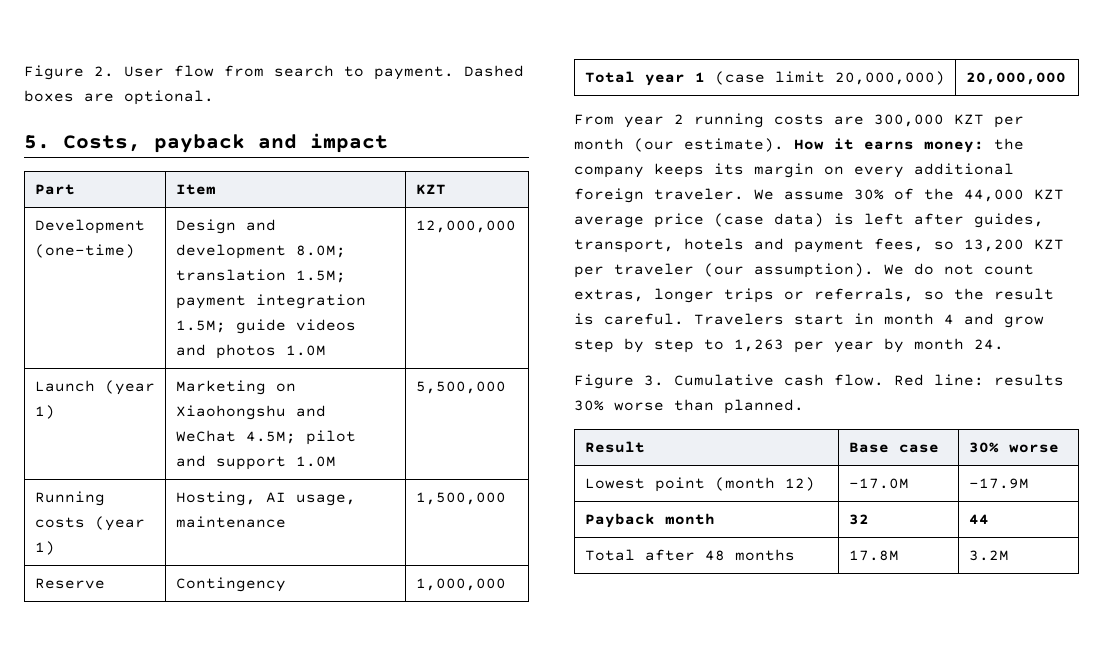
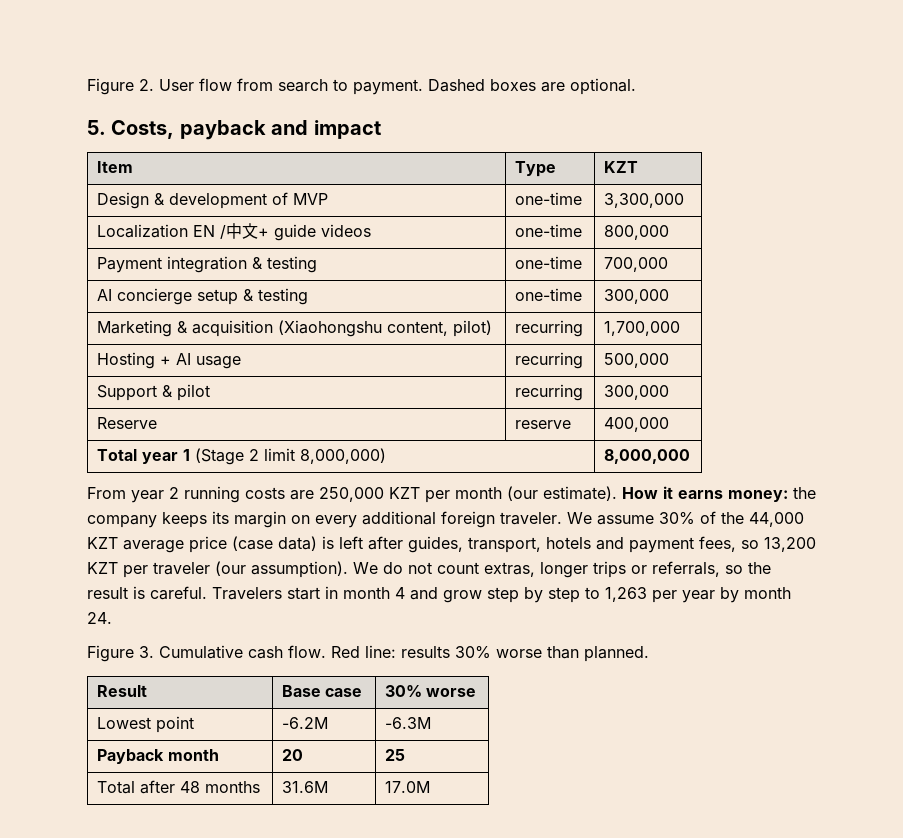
[34,184,75,195] [175,184,216,195] Part | Item -> [96,161,133,173] [514,161,556,177] Item | Type
[34,219,145,234] [34,244,135,258] [175,219,276,234] [175,244,346,259] [175,269,346,283] [175,294,366,309] [175,319,356,334] [175,344,326,359] [415,220,516,233] [34,380,155,395] [34,405,55,419] [175,380,296,395] [175,405,326,420] [175,430,356,445] [175,455,336,470] [415,381,506,394] [34,491,105,506] [34,516,145,531] [34,541,55,555] [175,491,356,506] [175,516,286,528] [415,492,506,505] Development (one-time) | Design and development 8.0M; translation 1.5M; payment integration 1.5M; guide videos and photos 1.0M | 12,000,000 // Launch (year 1) | Marketing on Xiaohongshu and WeChat 4.5M; pilot and support 1.0M | 5,500,000 // Running costs (year 1) | Hosting, AI usage, maintenance | 1,500,000 -> [96,192,328,209] [514,192,582,205] [603,193,684,208] [96,223,371,241] [514,224,582,237] [603,225,669,240] [96,256,317,273] [514,256,582,269] [603,257,668,272] [96,288,308,305] [514,288,582,301] [603,289,669,304] [96,320,492,337] [514,320,583,337] [603,321,680,336] [96,352,241,369] [514,352,583,369] [603,353,669,368] [96,384,210,401] [514,384,583,401] [603,385,669,400] Design & development of MVP | one-time | 3,300,000 // Localization EN /中文+ guide videos | one-time | 800,000 // Payment integration & testing | one-time | 700,000 // AI concierge setup & testing | one-time | 300,000 // Marketing & acquisition (Xiaohongshu content, pilot) | recurring | 1,700,000 // Hosting + AI usage | recurring | 500,000 // Support & pilot | recurring | 300,000
[175,577,286,592] [415,578,506,591] Contingency | 1,000,000 -> [514,420,571,429] [603,417,669,432] reserve | 400,000
[714,71,945,85] [965,72,1066,85] (case limit 20,000,000) | 20,000,000 -> [194,448,386,465] [603,449,690,464] (Stage 2 limit 8,000,000) | 8,000,000
[874,114,944,127] 300,000 -> [319,487,384,502] 250,000
[714,477,815,491] [848,478,909,489] [968,478,1029,489] (month 12) | -17.0M | -17.9M -> [281,717,328,729] [384,717,431,729] | -6.2M | -6.3M
[848,514,869,525] [968,514,989,524] 32 | 44 -> [281,749,303,761] [384,749,405,761] 20 | 25
[848,550,899,561] [968,550,1009,561] 17.8M | 3.2M -> [281,781,328,793] [384,781,430,793] 31.6M | 17.0M

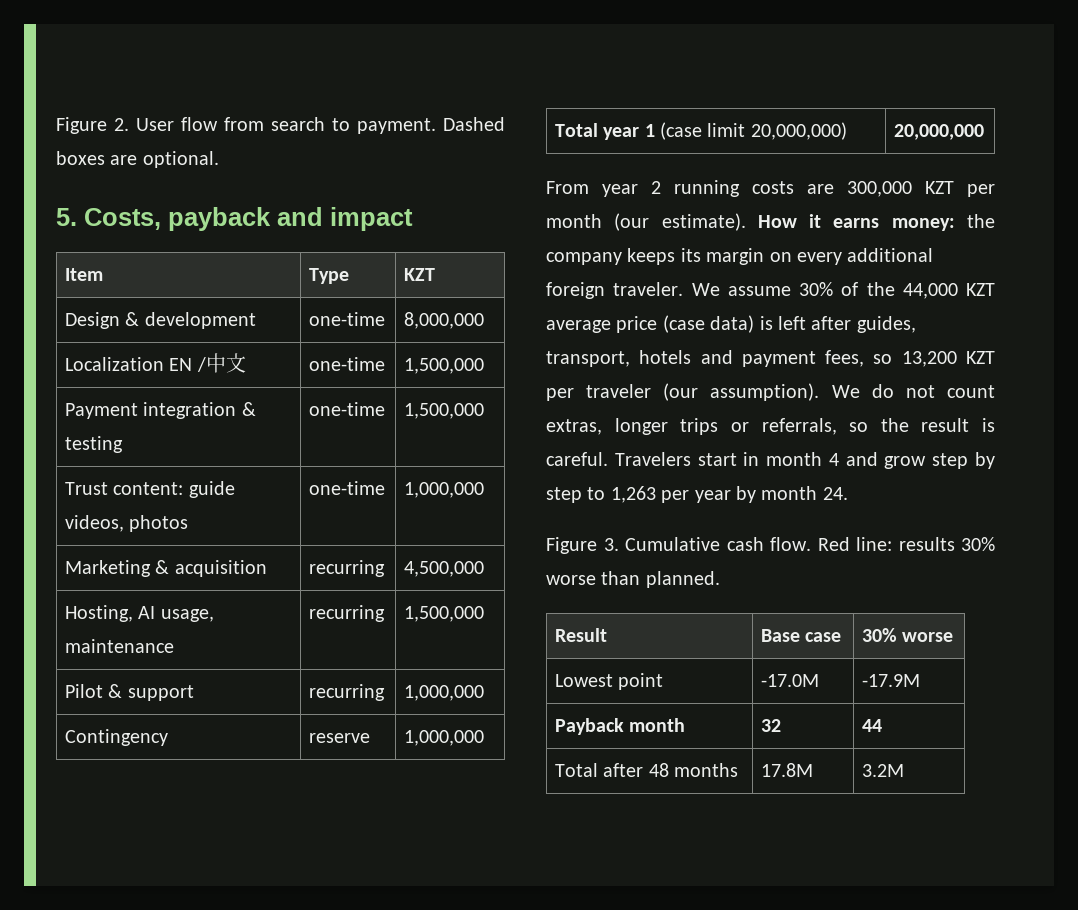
[271,192,328,205] [514,192,582,205] [603,193,684,208] of MVP | one-time | 3,300,000 -> [308,312,385,326] [403,312,484,329] | one-time | 8,000,000
[257,224,371,241] [514,224,582,237] [603,225,669,240] + guide videos | one-time | 800,000 -> [308,357,385,371] [403,358,484,374] | one-time | 1,500,000
[603,257,668,272] [96,288,308,305] [514,288,582,301] [603,289,669,304] 700,000 // AI concierge setup & testing | one-time | 300,000 -> [403,403,484,419] [64,481,235,498] [64,515,189,532] [308,481,385,495] [403,482,484,498] 1,500,000 // Trust content: guide videos, photos | one-time | 1,000,000
[277,320,492,337] [514,320,583,337] [603,321,680,336] [96,352,241,369] [514,352,583,369] [603,353,669,368] [96,384,210,401] [514,384,583,401] [603,385,669,400] [96,417,157,429] (Xiaohongshu content, pilot) | recurring | 1,700,000 // Hosting + AI usage | recurring | 500,000 // Support & pilot | recurring | 300,000 // Reserve -> [308,560,385,577] [403,561,484,577] [64,605,214,622] [64,639,174,653] [308,605,385,622] [403,606,484,622] [64,684,194,701] [308,684,385,701] [403,685,484,701] [64,729,168,746] | recurring | 4,500,000 // Hosting, AI usage, maintenance | recurring | 1,500,000 // Pilot & support | recurring | 1,000,000 // Contingency
[603,417,669,432] 400,000 -> [403,730,484,746] 1,000,000
[194,448,386,465] [603,449,690,464] (Stage 2 limit 8,000,000) | 8,000,000 -> [659,122,847,140] [893,124,984,140] (case limit 20,000,000) | 20,000,000
[319,487,384,502] 250,000 -> [847,181,912,197] 300,000
[281,717,328,729] [384,717,431,729] -6.2M | -6.3M -> [760,674,819,687] [861,674,920,687] -17.0M | -17.9M
[281,749,303,761] [384,749,405,761] 20 | 25 -> [760,719,781,732] [861,719,882,732] 32 | 44
[281,781,328,793] [384,781,430,793] 31.6M | 17.0M -> [760,763,813,777] [861,764,904,777] 17.8M | 3.2M

